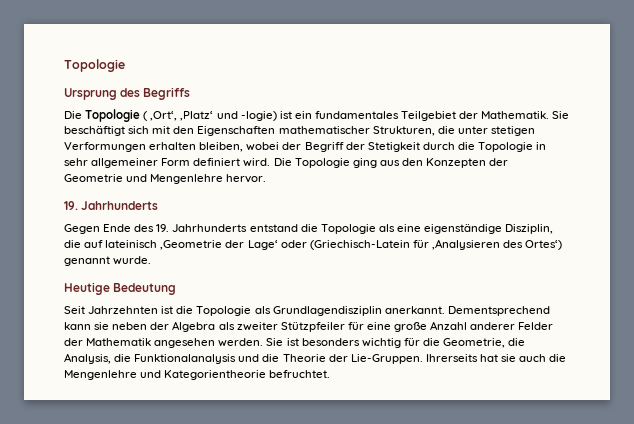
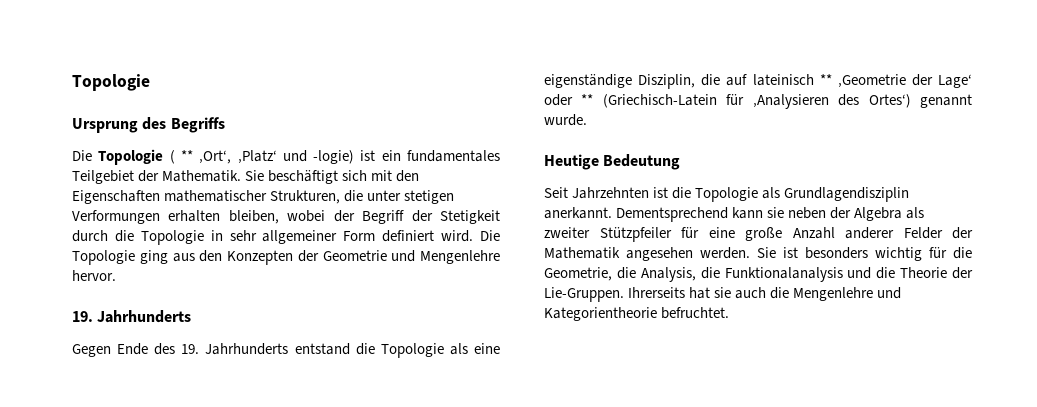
(148, 116) none -> [180,150,193,161] **
(158, 244) none -> [819,74,832,85] **
(307, 244) none -> [581,94,594,105] **

